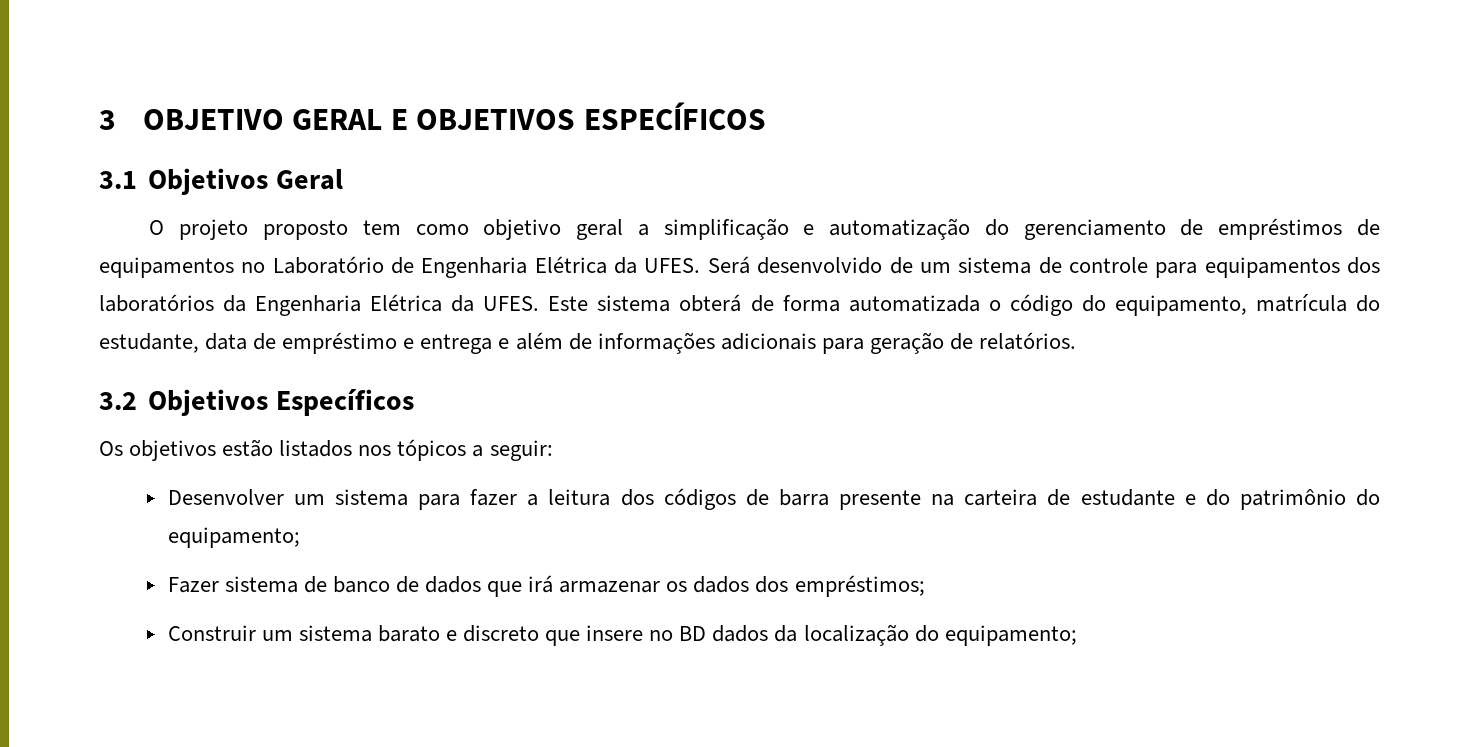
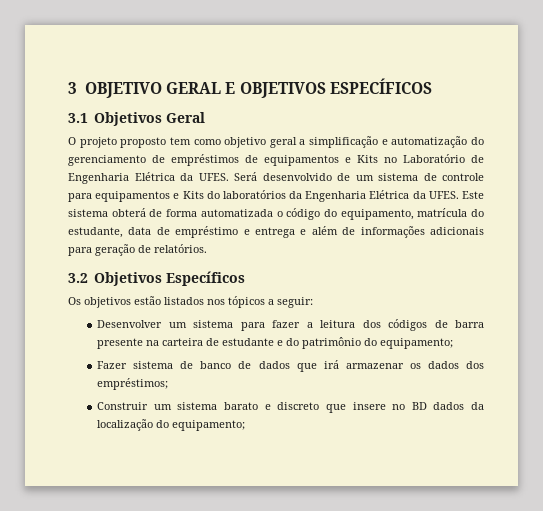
(234, 267) none -> [345,155,378,163] e Kits
[1346,257,1380,274] dos -> [173,191,220,199] e Kits do

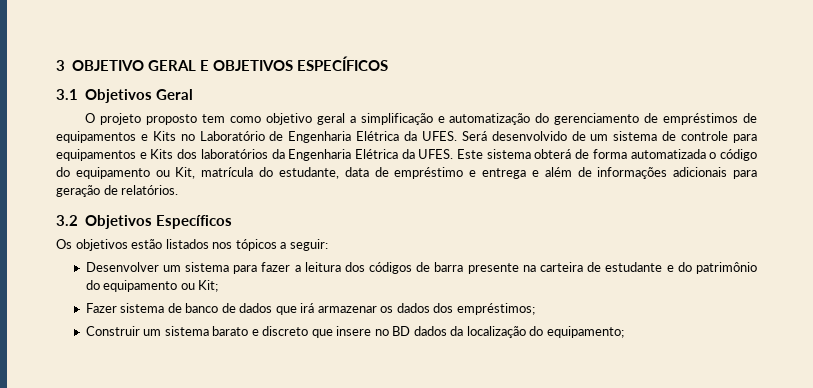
[206,191,220,199] do -> [177,149,198,159] dos
[340,209,414,220] equipamento, -> [75,167,196,179] equipamento ou Kit,
[380,338,454,349] equipamento; -> [103,280,219,292] equipamento ou Kit;

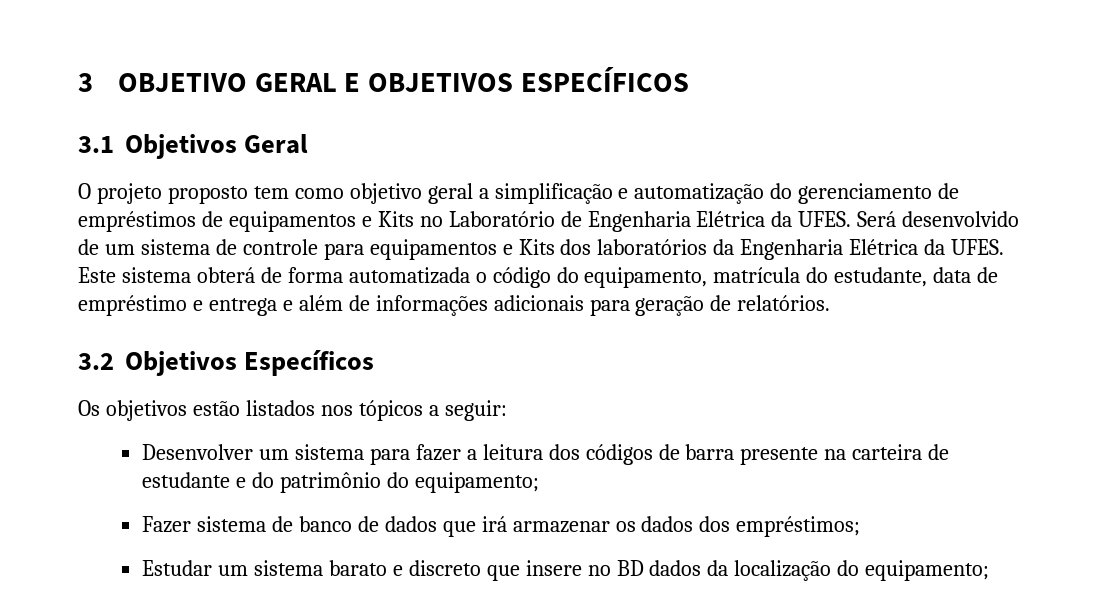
[75,167,196,179] equipamento ou Kit, -> [584,267,708,288] equipamento,
[103,280,219,292] equipamento ou Kit; -> [414,472,539,493] equipamento;
[85,326,140,336] Construir -> [142,560,213,576] Estudar

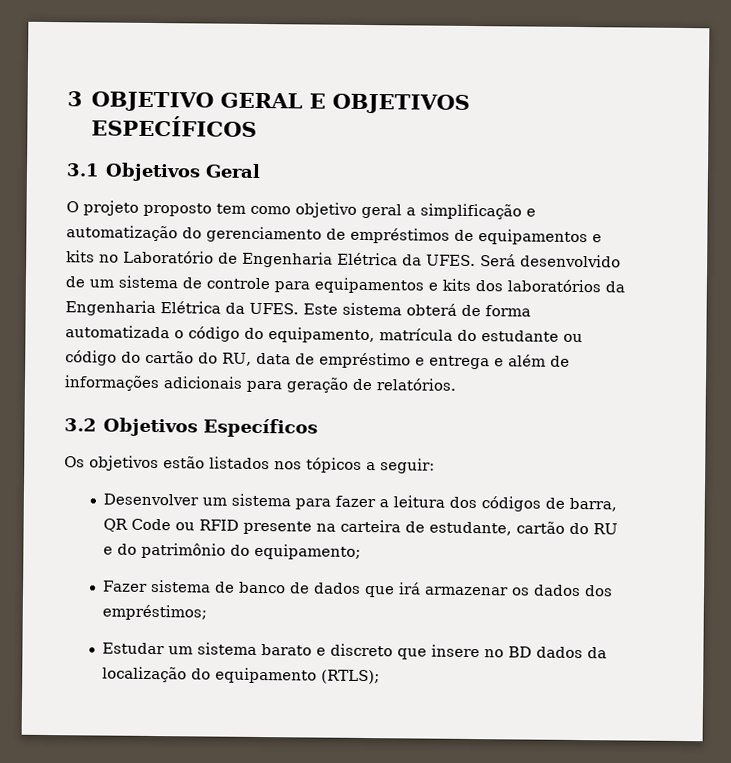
[377,211,414,227] Kits -> [66,250,95,263] kits
[518,239,555,255] Kits -> [442,278,471,291] kits
[834,267,928,287] estudante, -> [481,330,583,343] [65,350,252,366] estudante ou código do cartão do RU,
[685,444,950,465] [142,472,231,488] barra presente na carteira de estudante -> [568,497,617,512] [102,518,618,536] barra, QR Code ou RFID presente na carteira de estudante, cartão do RU
[865,560,990,581] equipamento; -> [214,667,380,685] equipamento (RTLS);

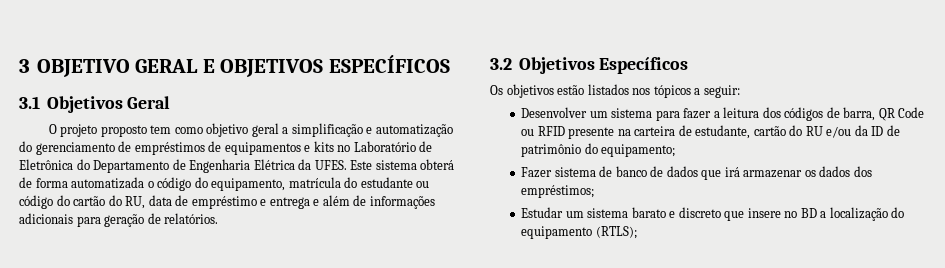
[242,251,621,268] [65,275,625,294] Engenharia Elétrica da UFES. Será desenvolvido de um sistema de controle para equipamentos e kits dos laboratórios da -> [19,159,186,173] Eletrônica do Departamento de
[102,543,137,555] e do -> [826,125,900,138] e/ou da ID de
[535,646,607,659] dados da -> [820,211,827,218] a

